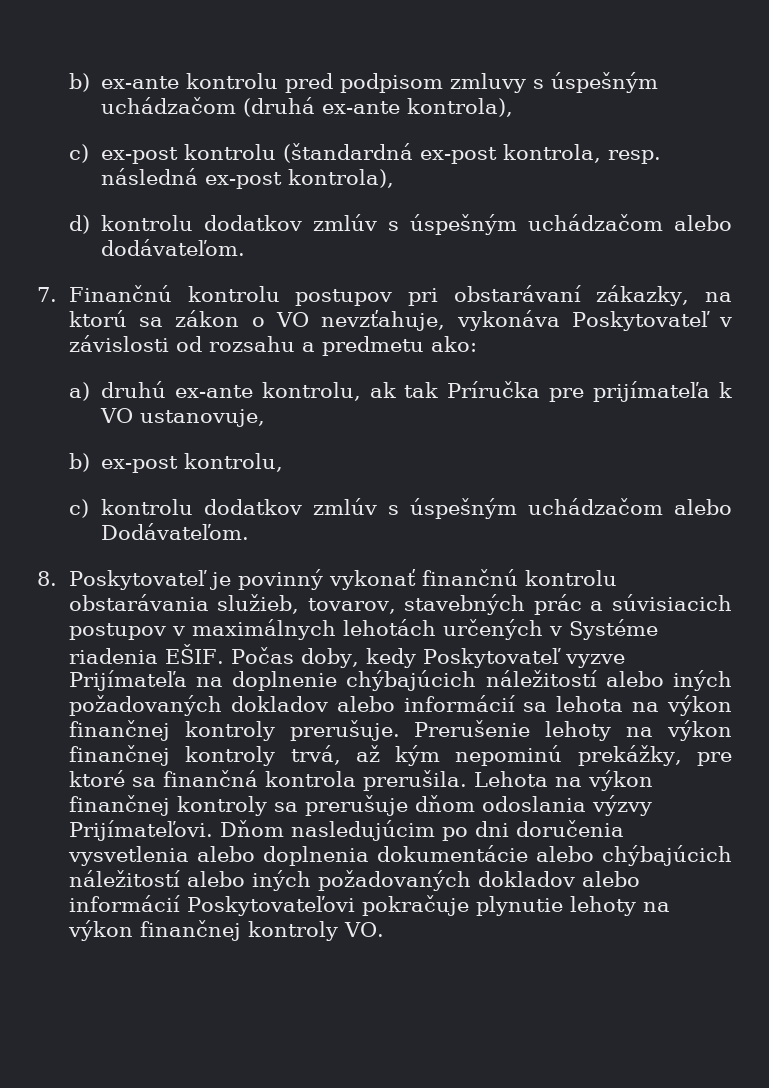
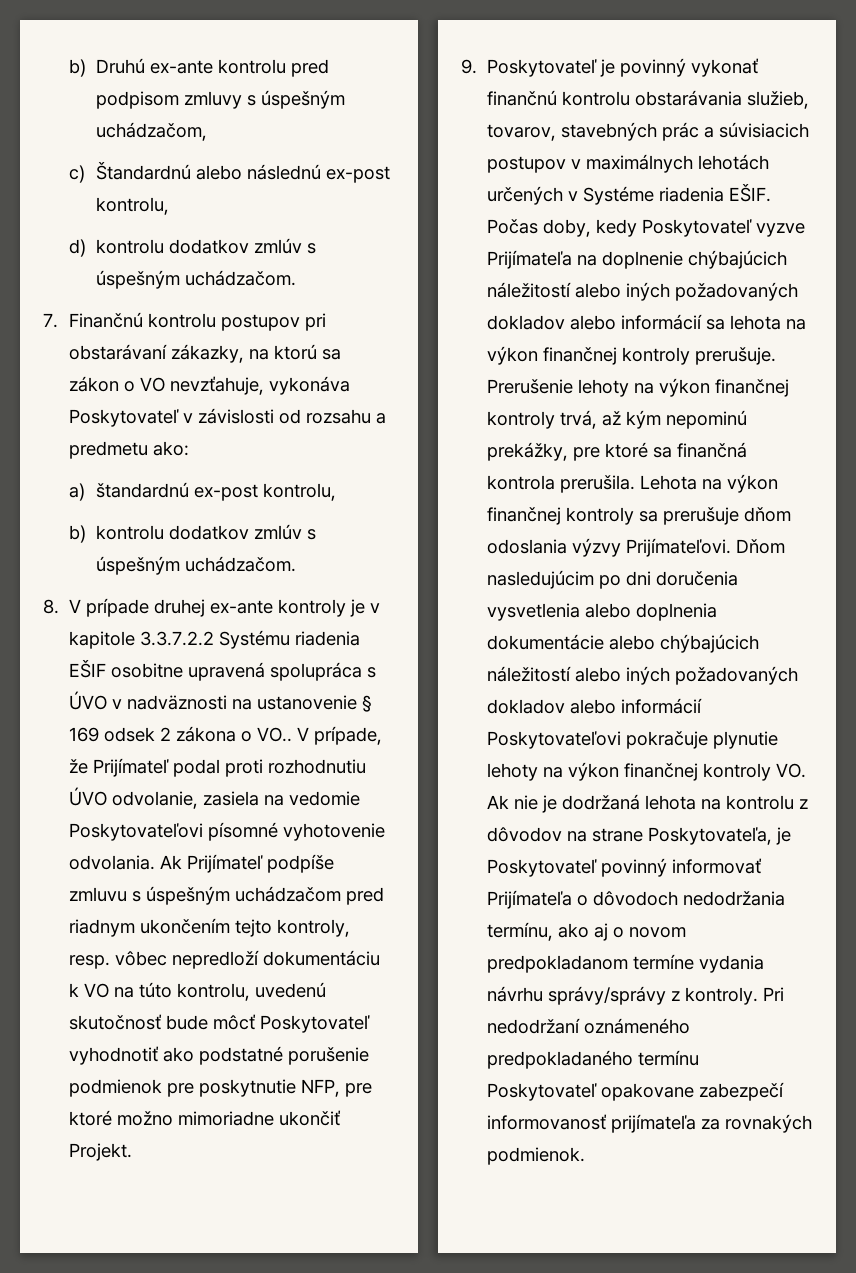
[68,73,90,92] b) -> [69,58,145,77] b) Druhú
[100,97,513,117] [68,143,661,164] [100,168,394,189] uchádzačom (druhá ex-ante kontrola), // c) ex-post kontrolu (štandardná ex-post kontrola, resp. následná ex-post kontrola), -> [95,122,207,141] [69,161,390,183] [95,197,169,215] uchádzačom, // c) Štandardnú alebo následnú ex-post kontrolu,
[527,214,732,231] [100,239,245,256] uchádzačom alebo dodávateľom. -> [184,270,296,286] uchádzačom.
[100,381,732,402] [99,408,265,427] [68,453,283,473] [68,498,732,519] [100,523,249,540] [37,571,57,586] druhú ex-ante kontrolu, ak tak Príručka pre prijímateľa k VO ustanovuje, // b) ex-post kontrolu, // c) kontrolu dodatkov zmlúv s úspešným uchádzačom alebo Dodávateľom. // 8. -> [95,482,336,501] [69,524,316,543] [95,556,296,575] [43,598,381,617] [69,630,361,649] [69,659,377,681] [69,691,373,712] [69,726,383,745] [69,758,367,777] [69,787,361,809] [69,822,386,841] [69,854,335,873] [69,886,385,905] [69,918,351,937] [69,950,381,969] [69,982,327,1001] [69,1014,371,1033] [69,1046,370,1065] [69,1079,373,1097] [69,1110,342,1126] [69,1143,133,1161] [461,59,477,74] štandardnú ex-post kontrolu, // b) kontrolu dodatkov zmlúv s úspešným uchádzačom. // 8. V prípade druhej ex-ante kontroly je v kapitole 3.3.7.2.2 Systému riadenia EŠIF osobitne upravená spolupráca s ÚVO v nadväznosti na ustanovenie § 169 odsek 2 zákona o VO.. V prípade, že Prijímateľ podal proti rozhodnutiu ÚVO odvolanie, zasiela na vedomie Poskytovateľovi písomné vyhotovenie odvolania. Ak Prijímateľ podpíše zmluvu s úspešným uchádzačom pred riadnym ukončením tejto kontroly, resp. vôbec nepredloží dokumentáciu k VO na túto kontrolu, uvedenú skutočnosť bude môcť Poskytovateľ vyhodnotiť ako podstatné porušenie podmienok pre poskytnutie NFP, pre ktoré možno mimoriadne ukončiť Projekt. // 9.
(384, 929) none -> [487,794,809,813] [487,827,792,845] [487,858,763,877] [487,890,786,909] [487,922,687,941] [487,954,765,973] [487,986,785,1005] [487,1018,691,1034] [487,1050,700,1069] [487,1082,785,1101] [487,1114,813,1133] [487,1147,586,1165] Ak nie je dodržaná lehota na kontrolu z dôvodov na strane Poskytovateľa, je Poskytovateľ povinný informovať Prijímateľa o dôvodoch nedodržania termínu, ako aj o novom predpokladanom termíne vydania návrhu správy/správy z kontroly. Pri nedodržaní oznámeného predpokladaného termínu Poskytovateľ opakovane zabezpečí informovanosť prijímateľa za rovnakých podmienok.

